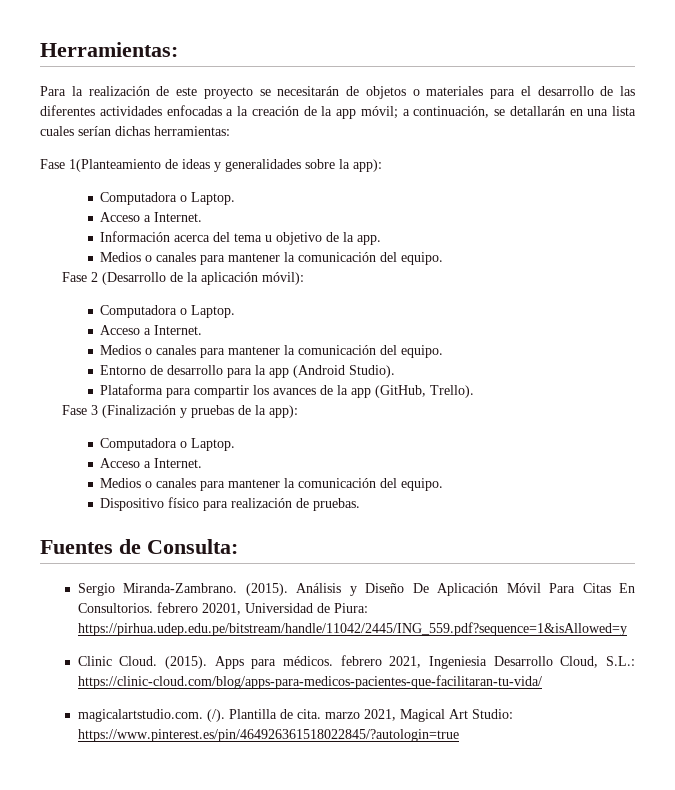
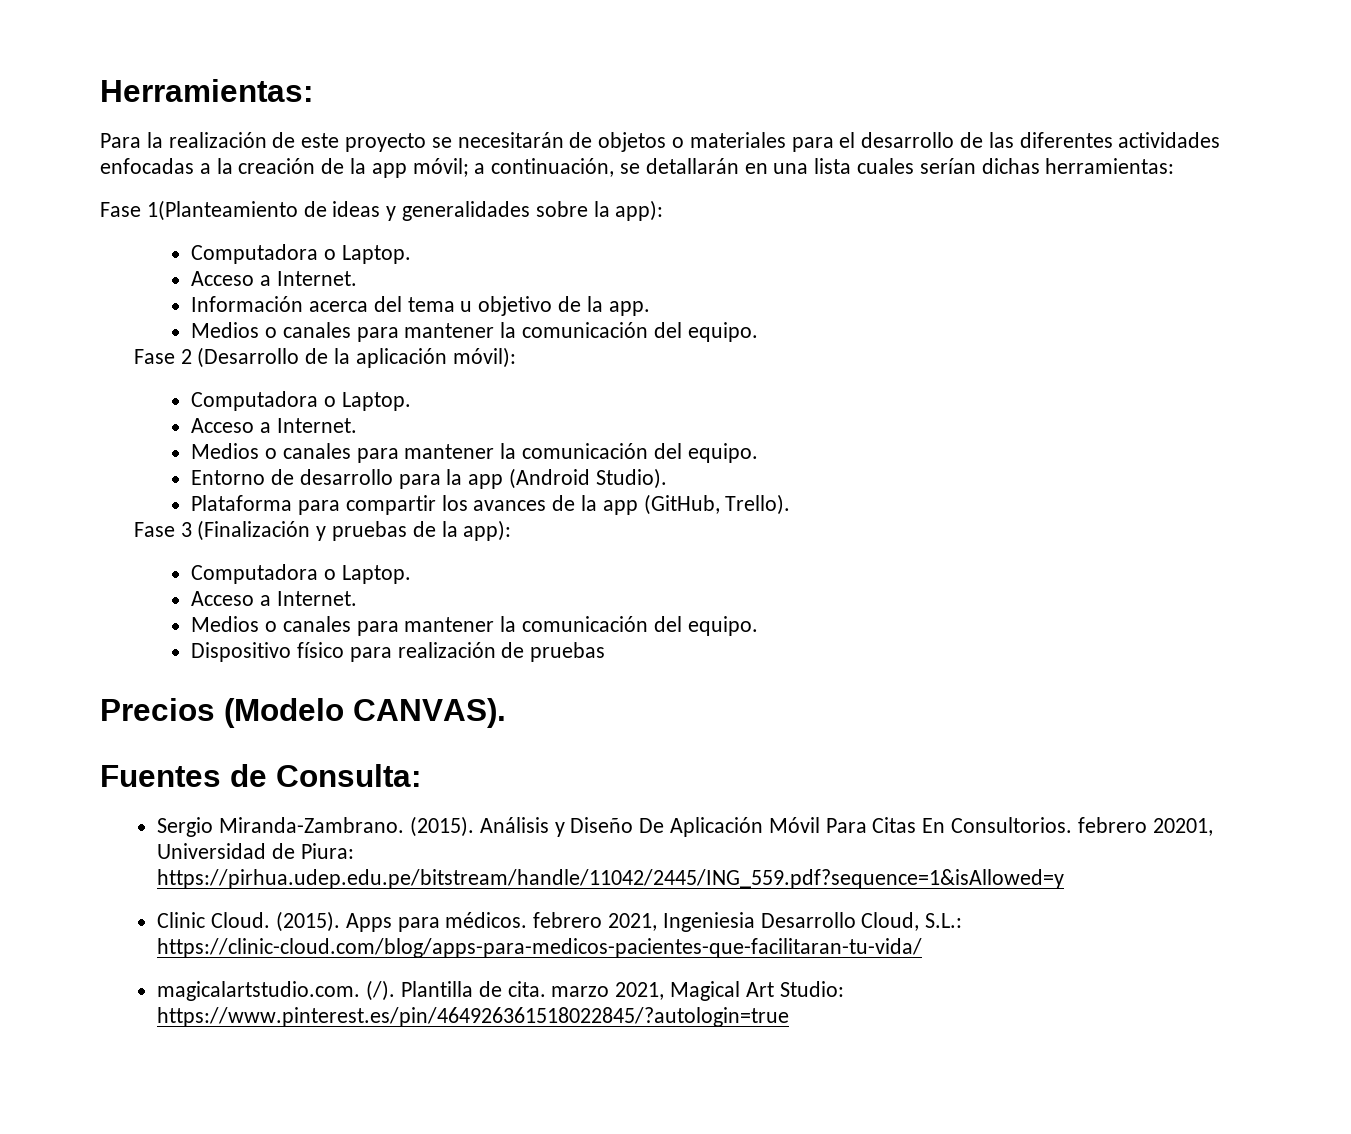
[313,498,361,511] pruebas. -> [530,642,606,662] [100,698,506,728] pruebas // Precios (Modelo CANVAS).

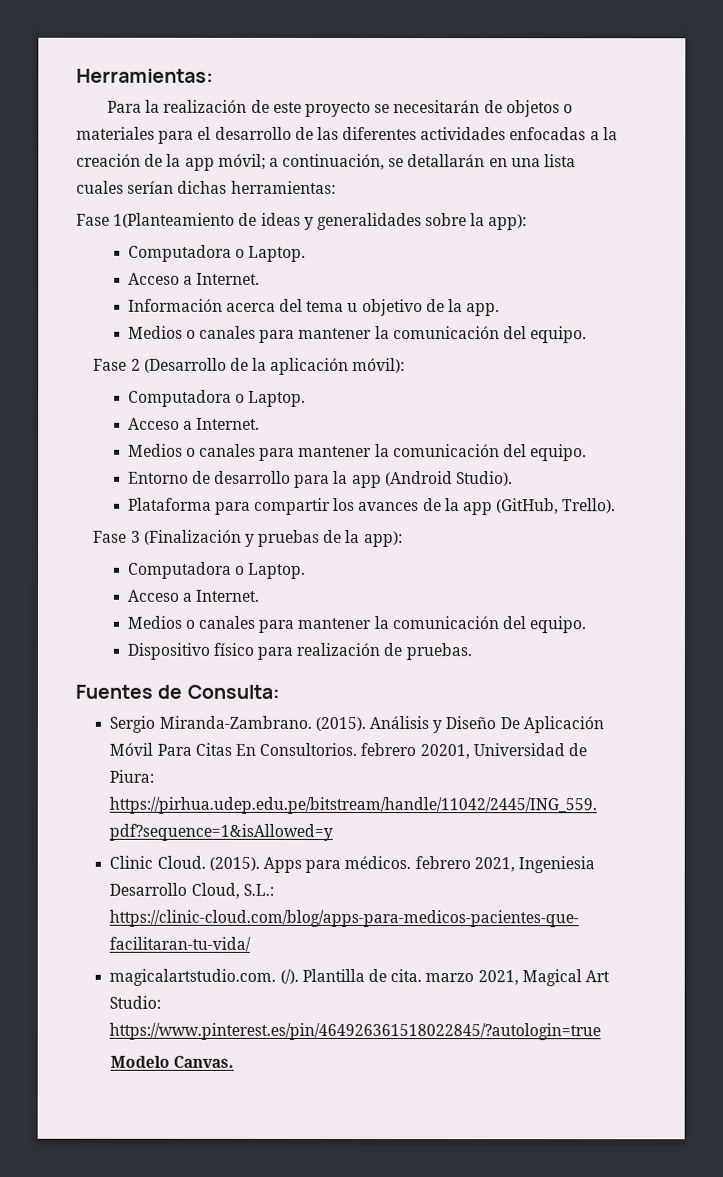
[530,642,606,662] [100,698,506,728] pruebas // Precios (Modelo CANVAS). -> [405,643,472,661] pruebas.
(790, 1017) none -> [109,1055,234,1068] // Modelo Canvas.

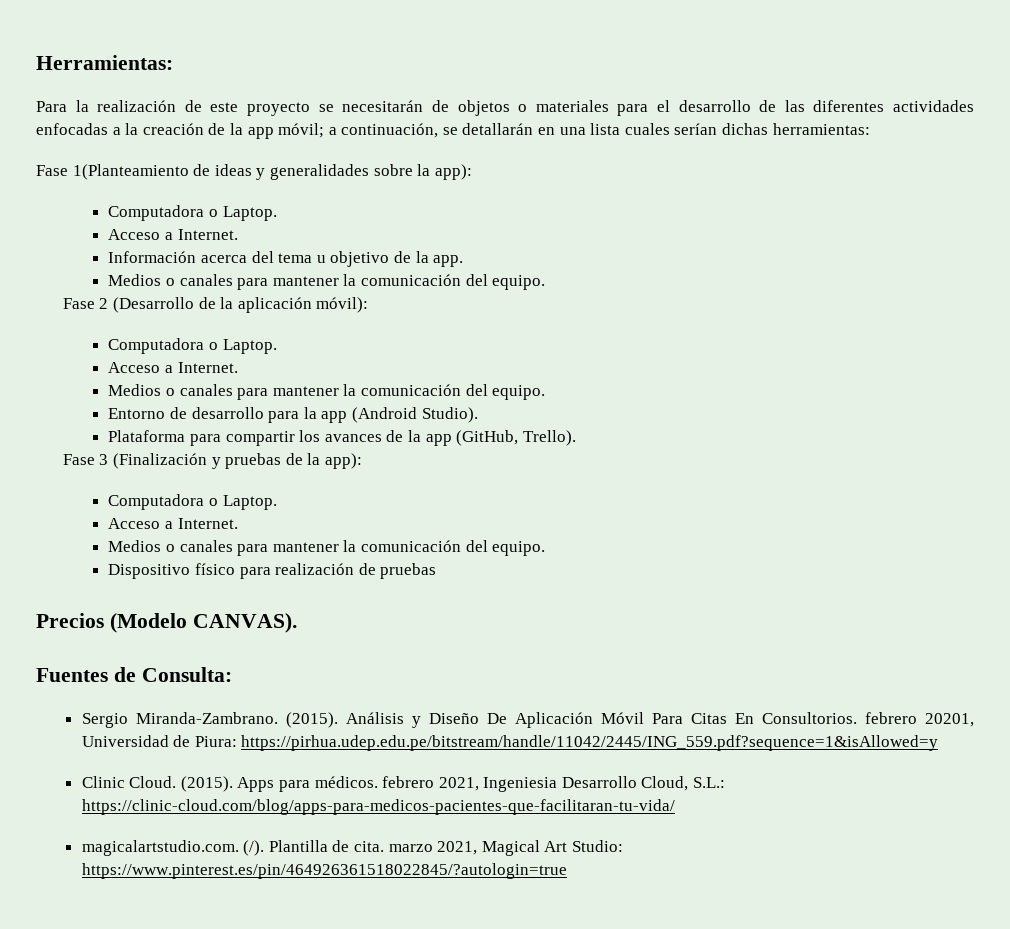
[405,643,472,661] pruebas. -> [380,563,437,579] [36,613,297,633] pruebas // Precios (Modelo CANVAS).
[109,1055,234,1068] // Modelo Canvas. -> (567, 871) none

